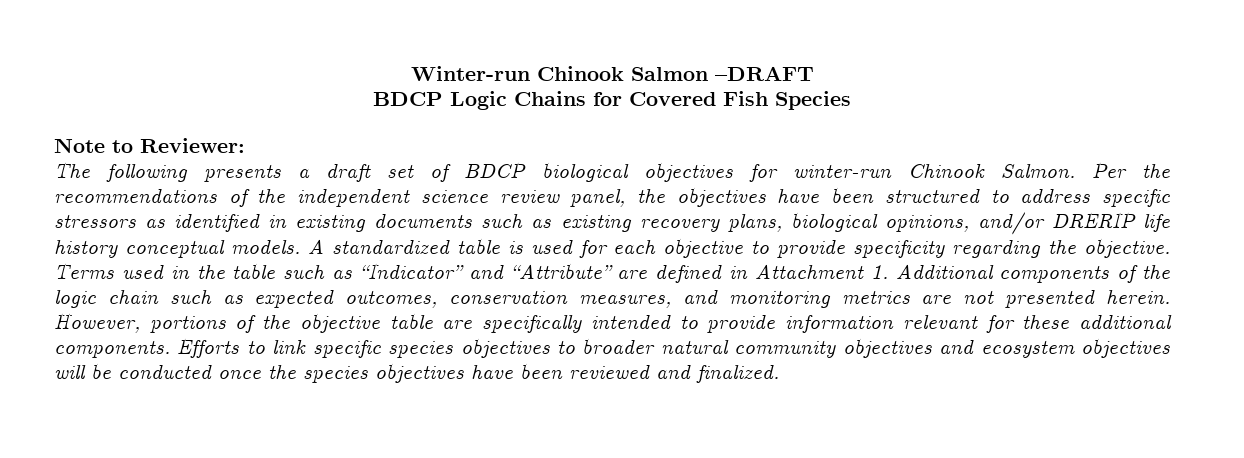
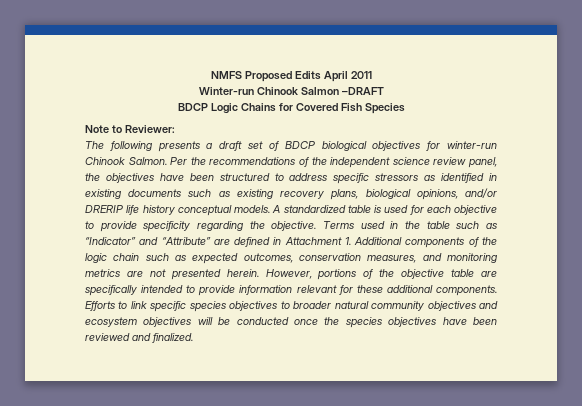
(410, 73) none -> [210,71,372,82] NMFS Proposed Edits April 2011 //

